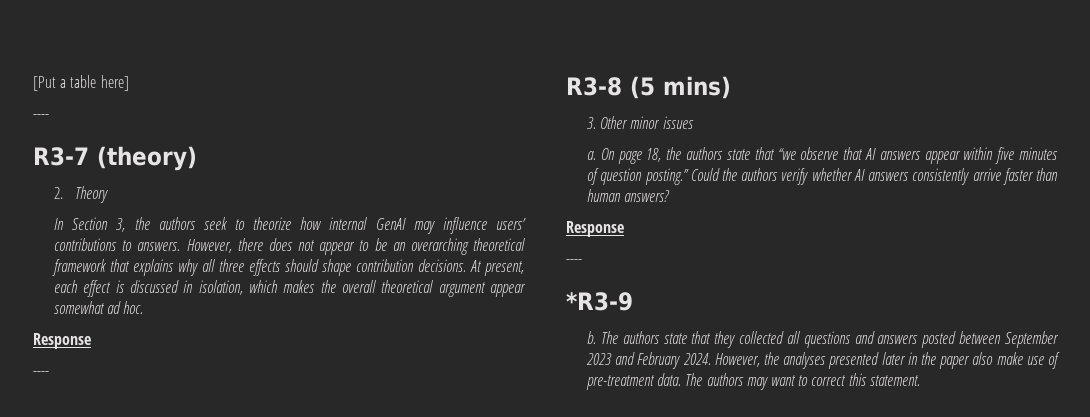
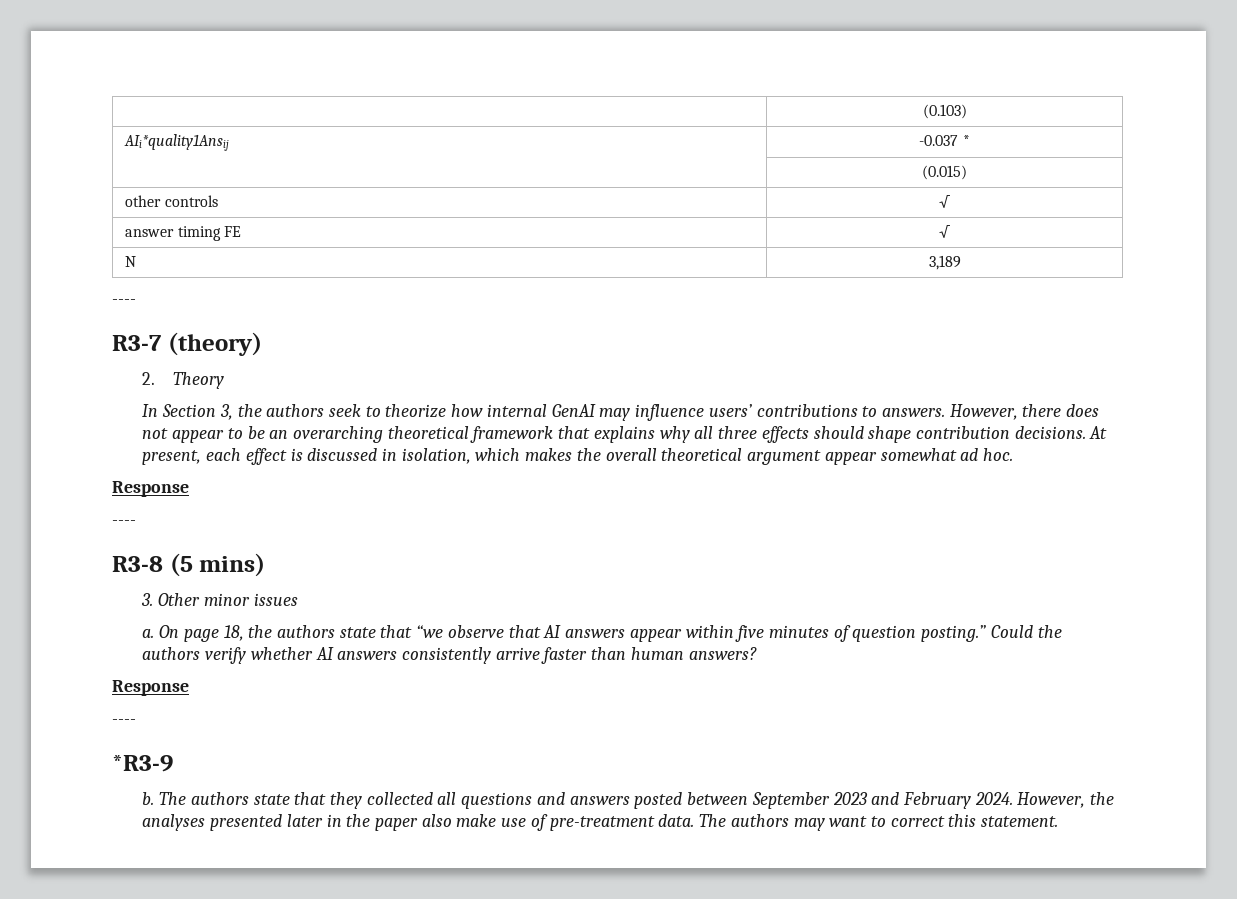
[33,75,129,91] [Put a table here] -> [922,104,967,119] [124,134,230,151] [919,135,970,146] [922,165,967,180] [125,195,218,207] [939,195,950,208] [125,226,242,241] [939,225,950,238] [125,256,137,267] [928,255,961,270] | (0.103) // AIi*quality1Ansij | -0.037 * // | (0.015) // other controls | √ // answer timing FE | √ // N | 3,189

